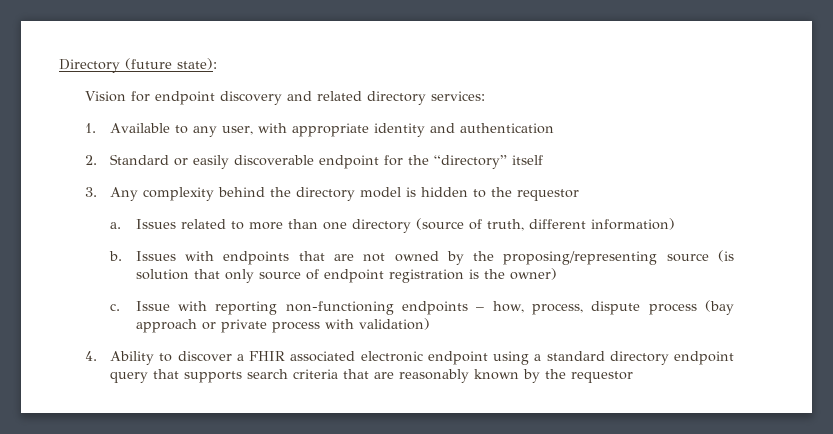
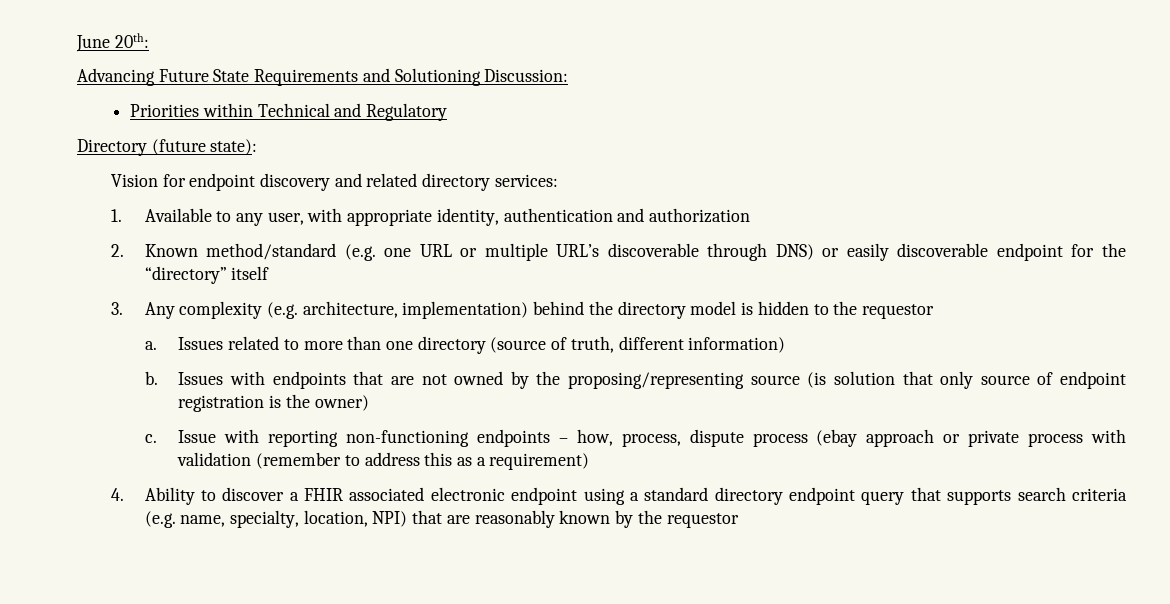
(59, 66) none -> [76,33,149,52] [77,68,569,86] [130,103,447,121] June 20th: // Advancing Future State Requirements and Solutioning Discussion: // Priorities within Technical and Regulatory //
[374,123,555,137] [84,154,170,165] identity and authentication // 2. Standard -> [436,208,751,226] [110,243,814,261] identity, authentication and authorization // 2. Known method/standard (e.g. one URL or multiple URL’s discoverable through DNS)
(215, 194) none -> [267,301,529,319] (e.g. architecture, implementation)
[704,300,734,315] (bay -> [816,429,858,447] (ebay
[358,318,430,330] validation) -> [177,452,590,470] validation (remember to address this as a requirement)
(339, 374) none -> [144,510,408,528] (e.g. name, specialty, location, NPI)

